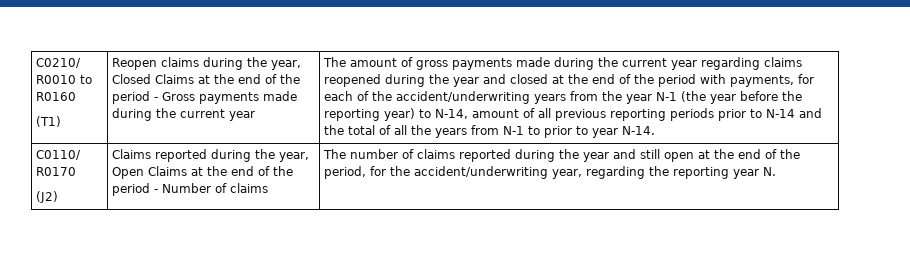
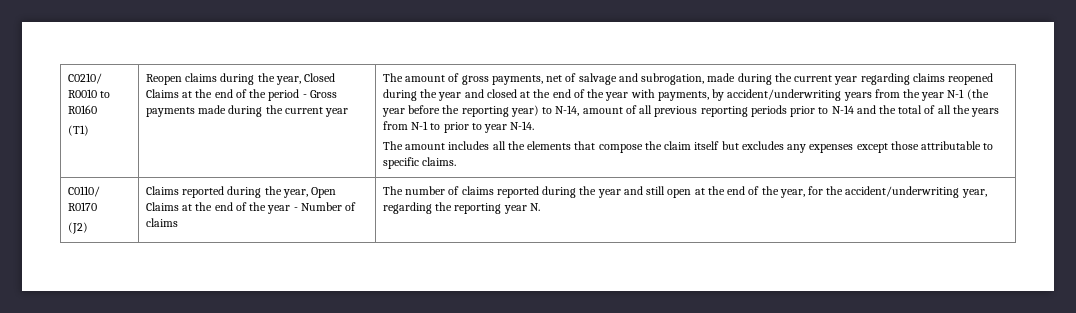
[452,58,513,70] payments -> [491,73,705,85] payments, net of salvage and subrogation,
[658,74,697,87] period -> [605,92,629,101] year
[798,74,815,84] [324,91,393,101] for each of the -> [712,89,725,101] by
(656, 130) none -> [382,141,994,153] [382,157,457,169] // The amount includes all the elements that compose the claim itself but excludes any expenses except those attributable to specific claims.
[112,183,151,196] period -> [267,205,291,214] year
[324,166,367,179] period, -> [779,189,805,198] year,

